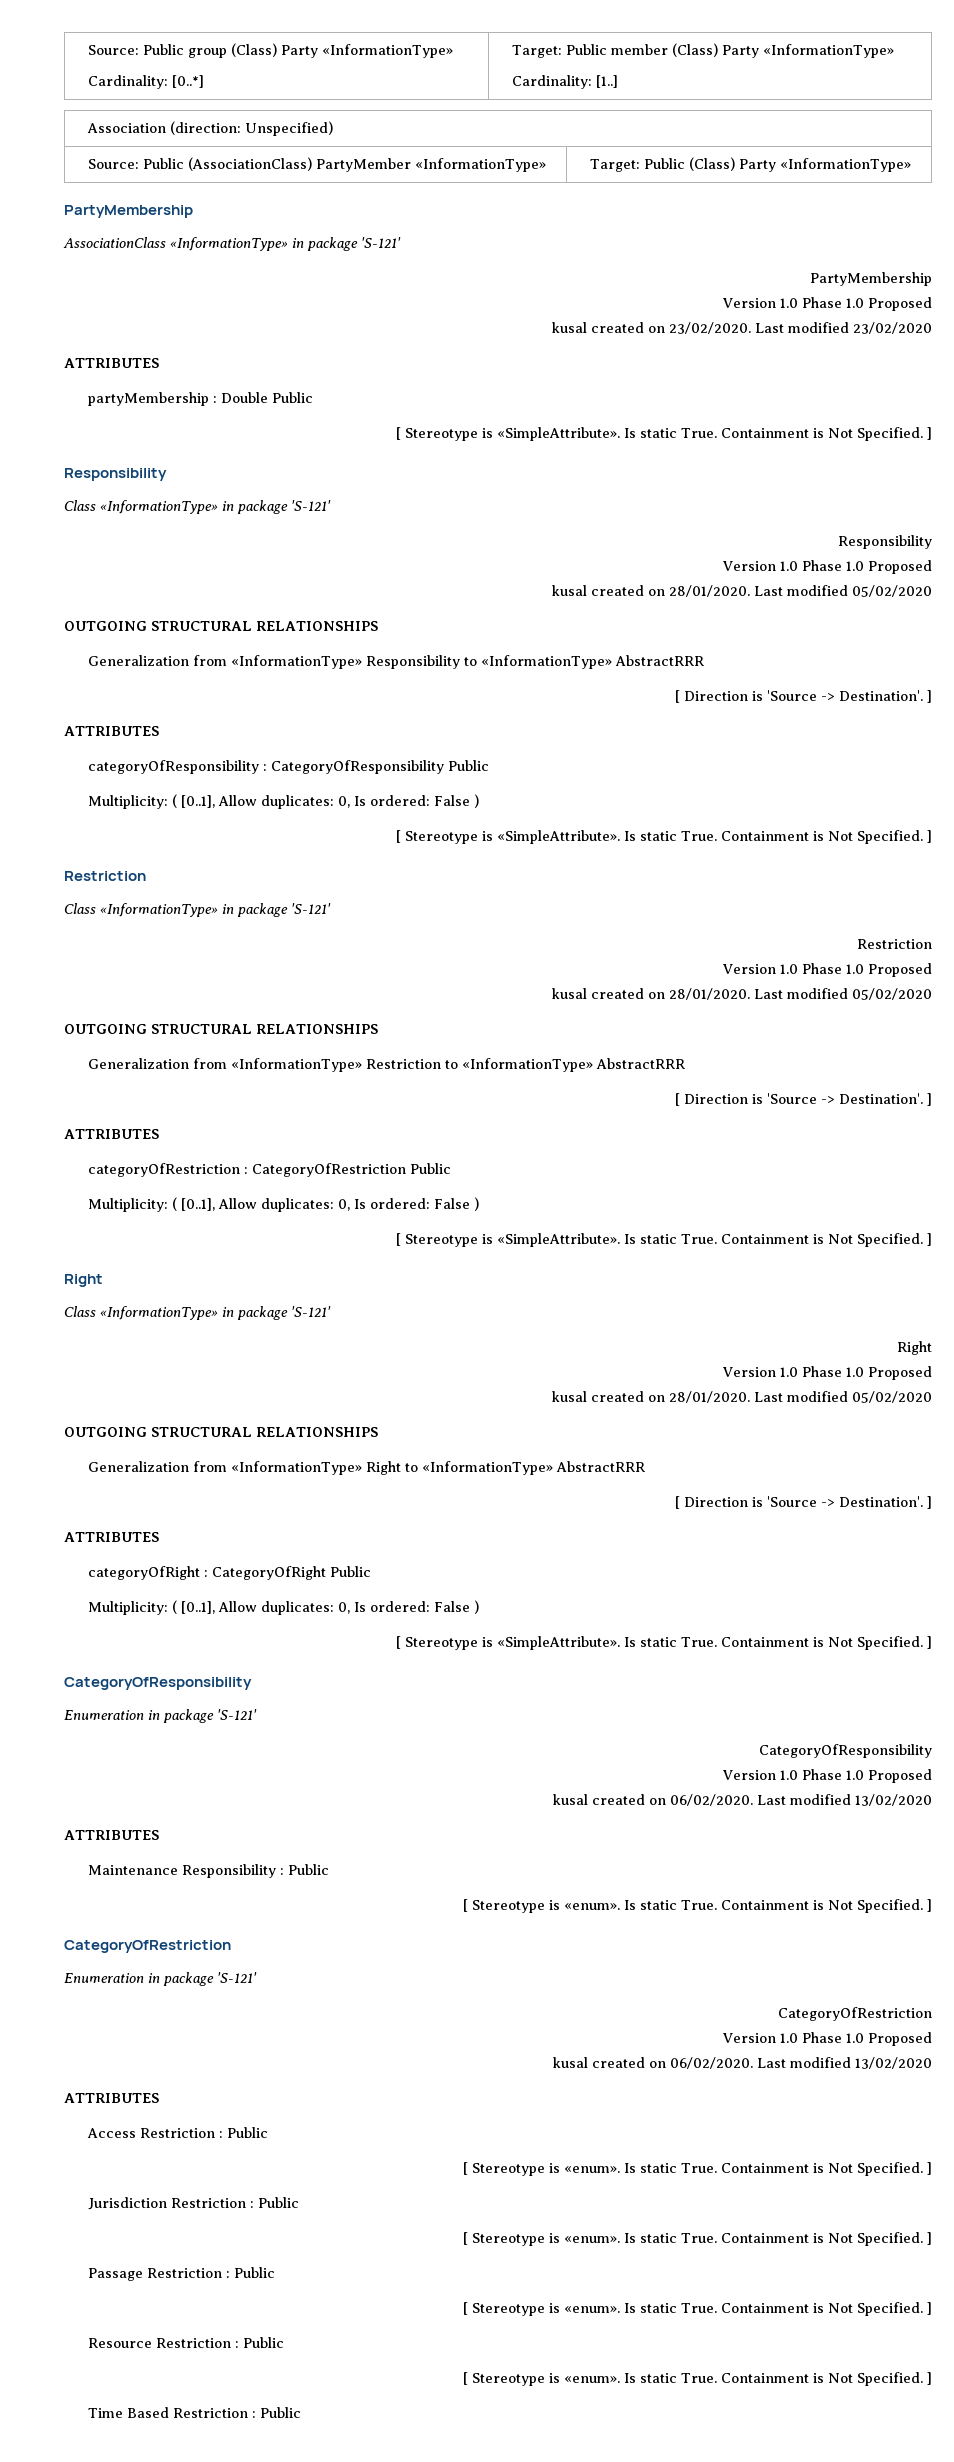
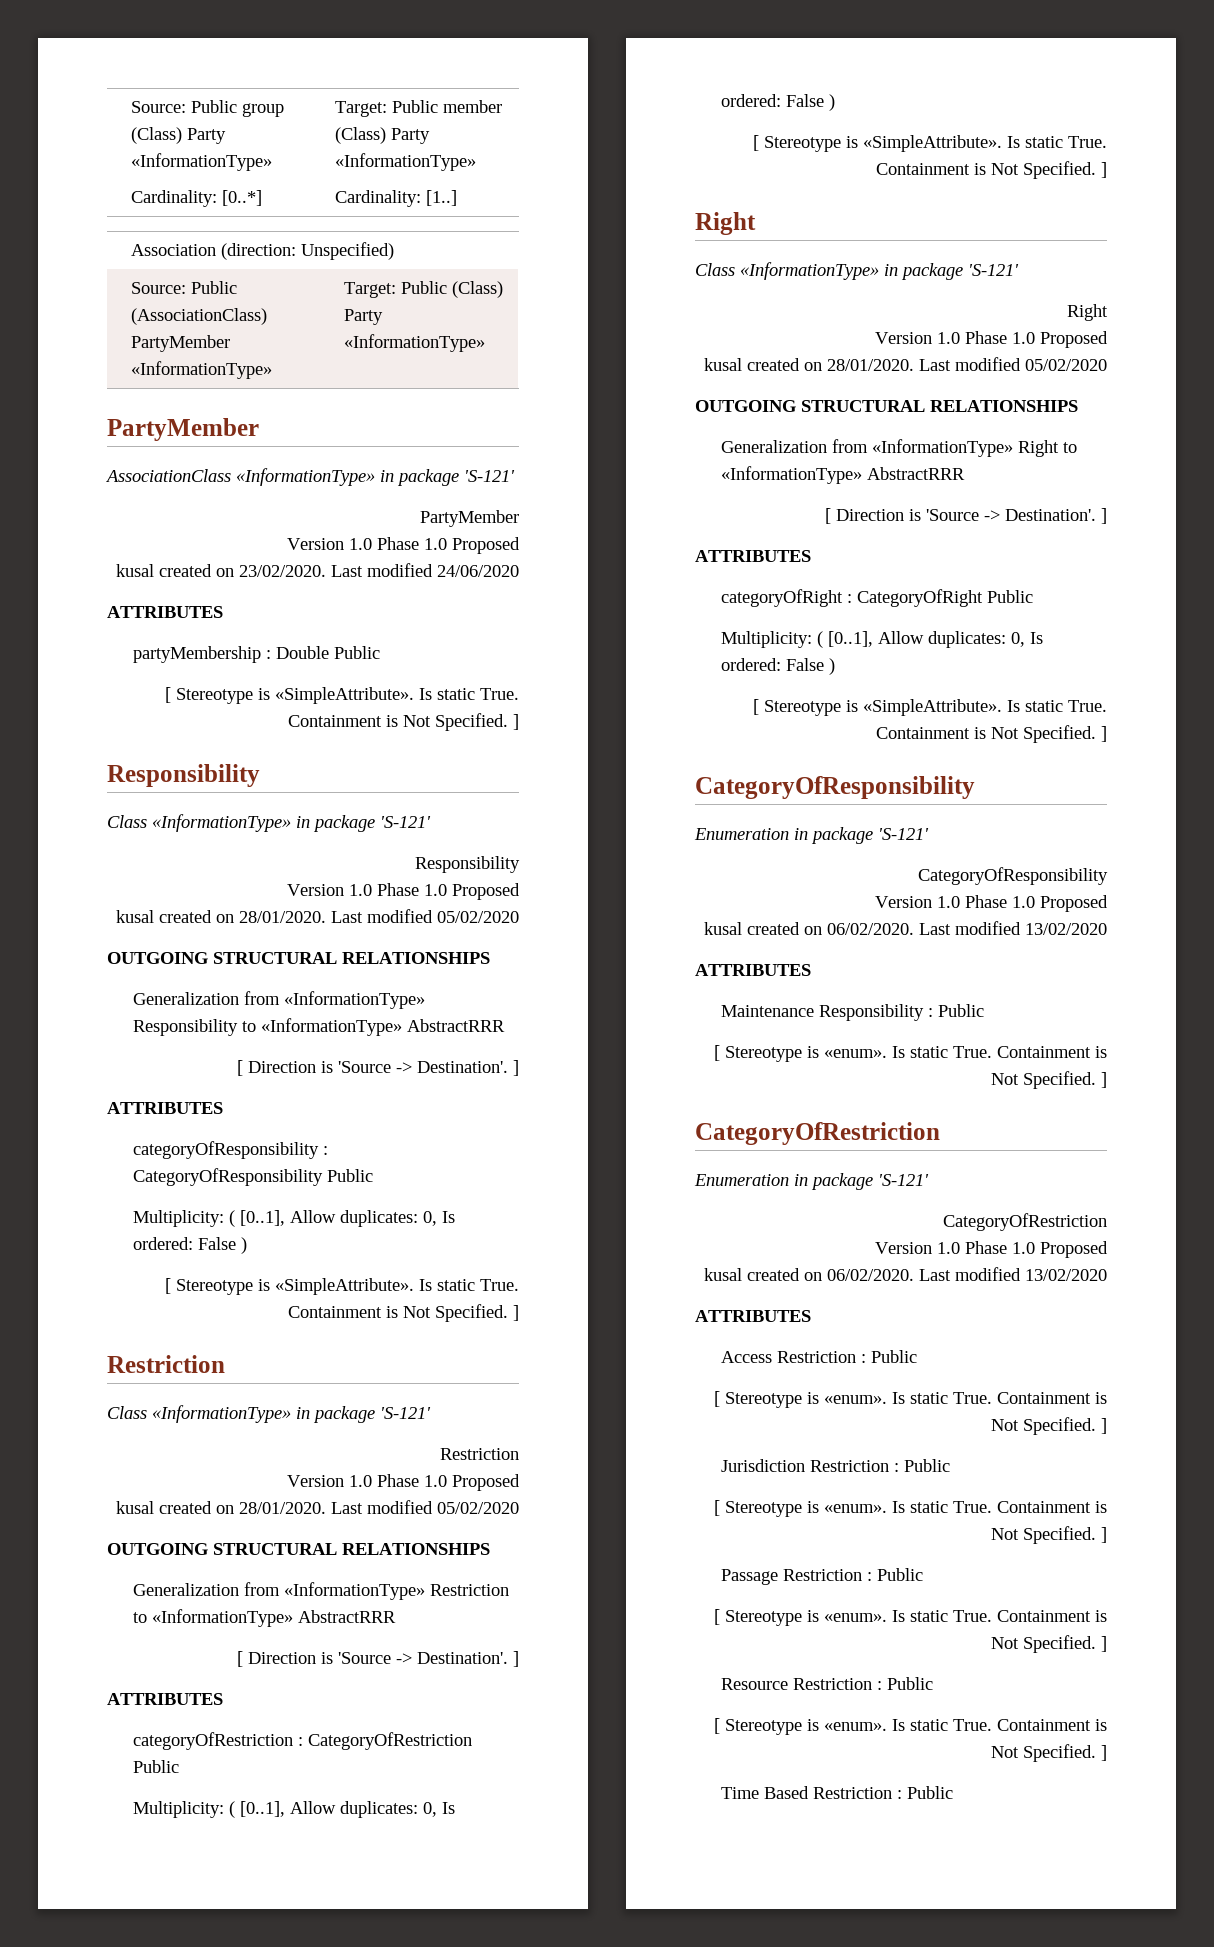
[64,205,193,218] PartyMembership -> [107,418,259,441] PartyMember
[810,272,932,286] PartyMembership -> [420,510,519,527] PartyMember
[853,322,932,334] 23/02/2020 -> [437,565,519,577] 24/06/2020

